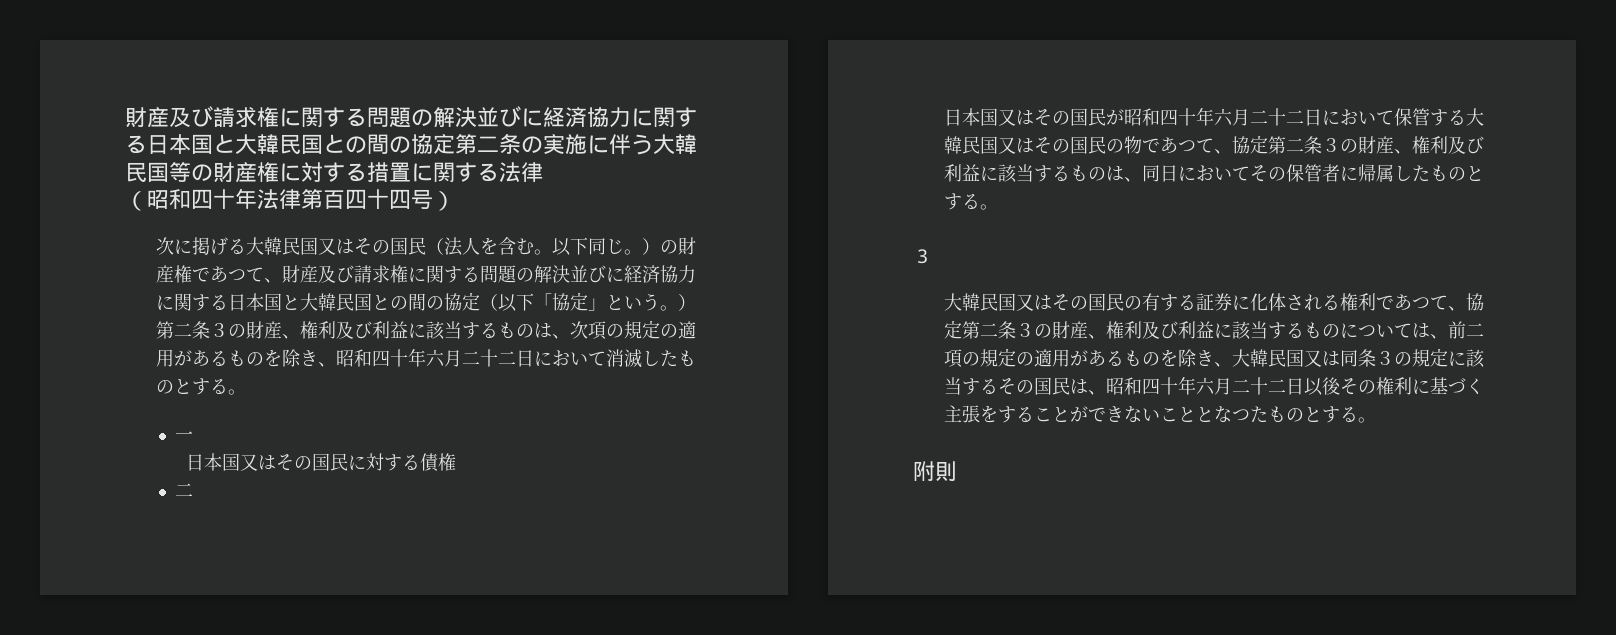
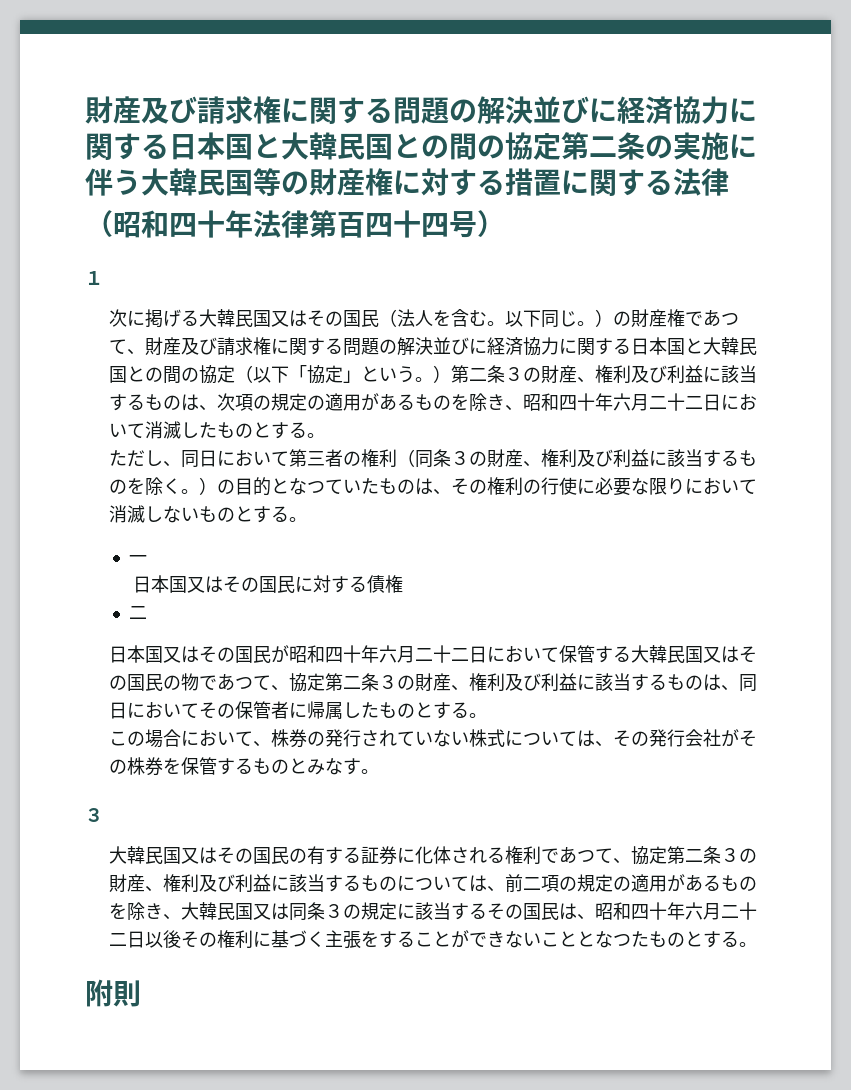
(455, 201) none -> [85,271,103,285] // １
(246, 392) none -> [108,449,757,468] [108,477,757,496] [108,505,307,523] // ただし、同日において第三者の権利（同条３の財産、権利及び利益に該当するものを除く。）の目的となつていたものは、その権利の行使に必要な限りにおいて消滅しないものとする。
(998, 207) none -> [108,729,757,748] [108,757,379,776] // この場合において、株券の発行されていない株式については、その発行会社がその株券を保管するものとみなす。

